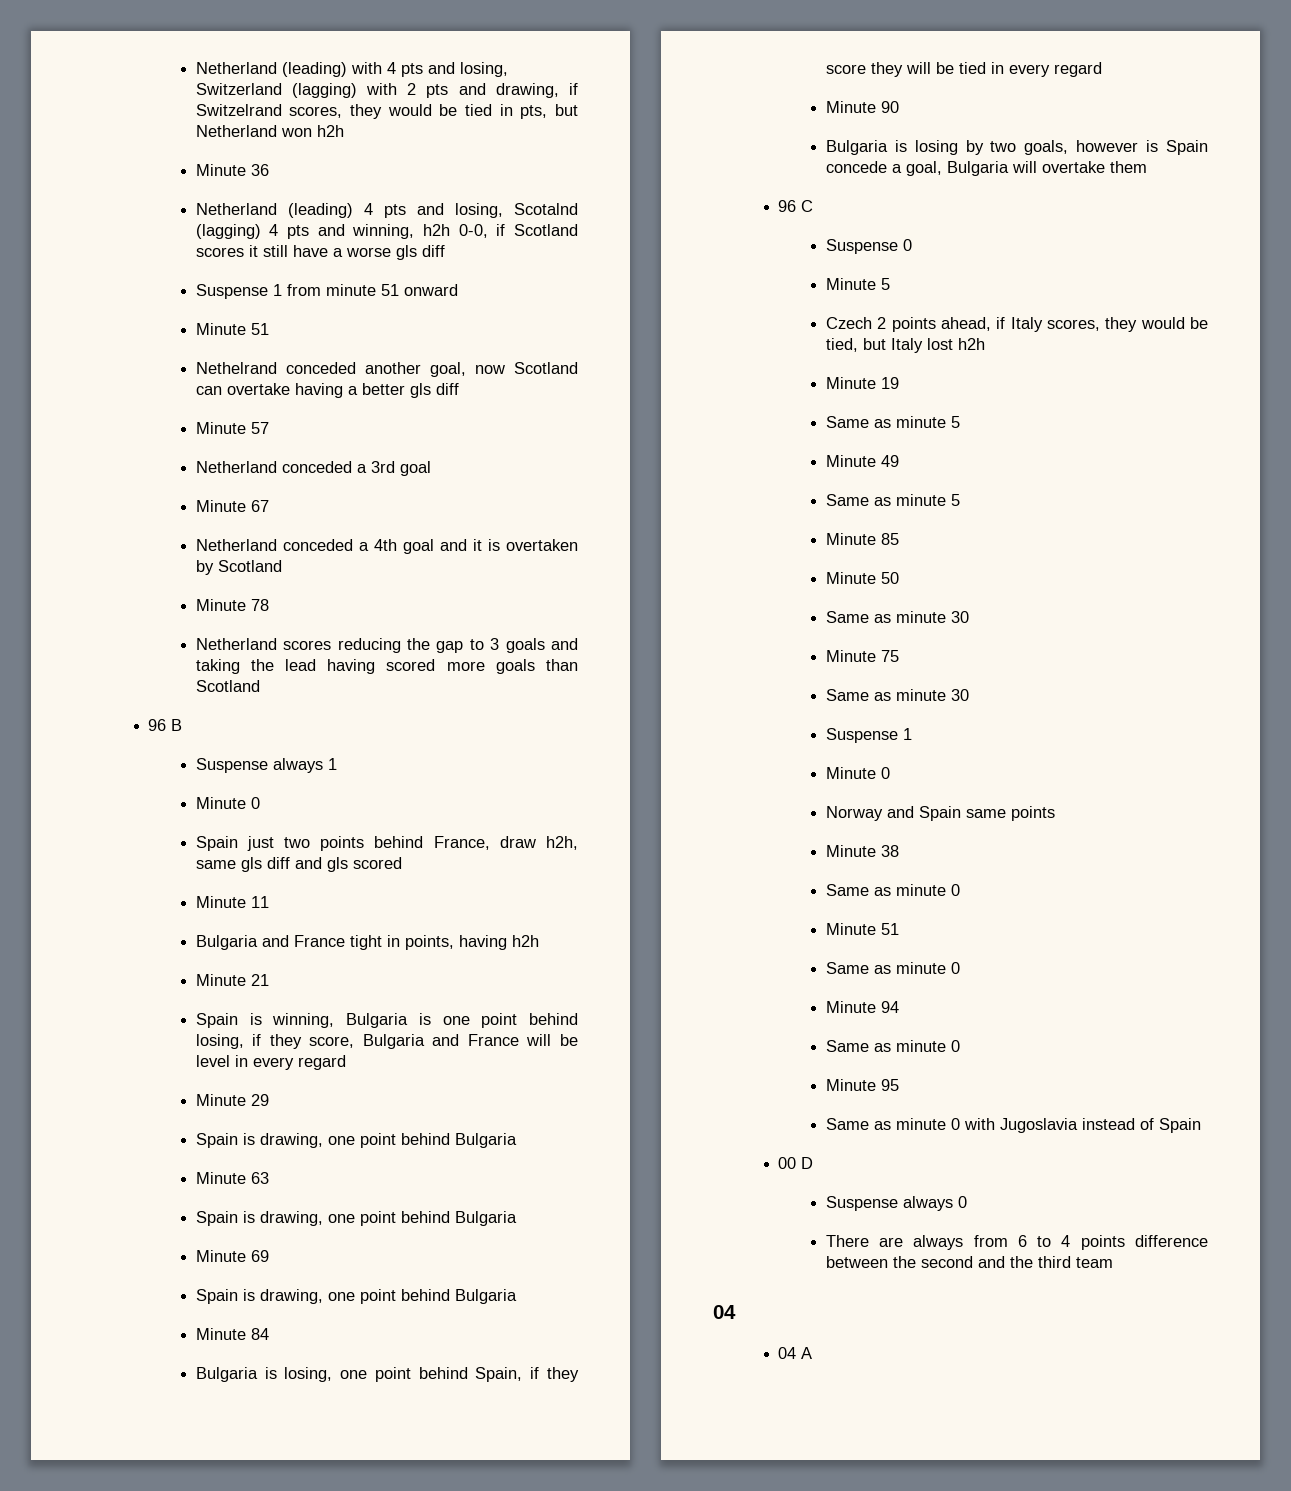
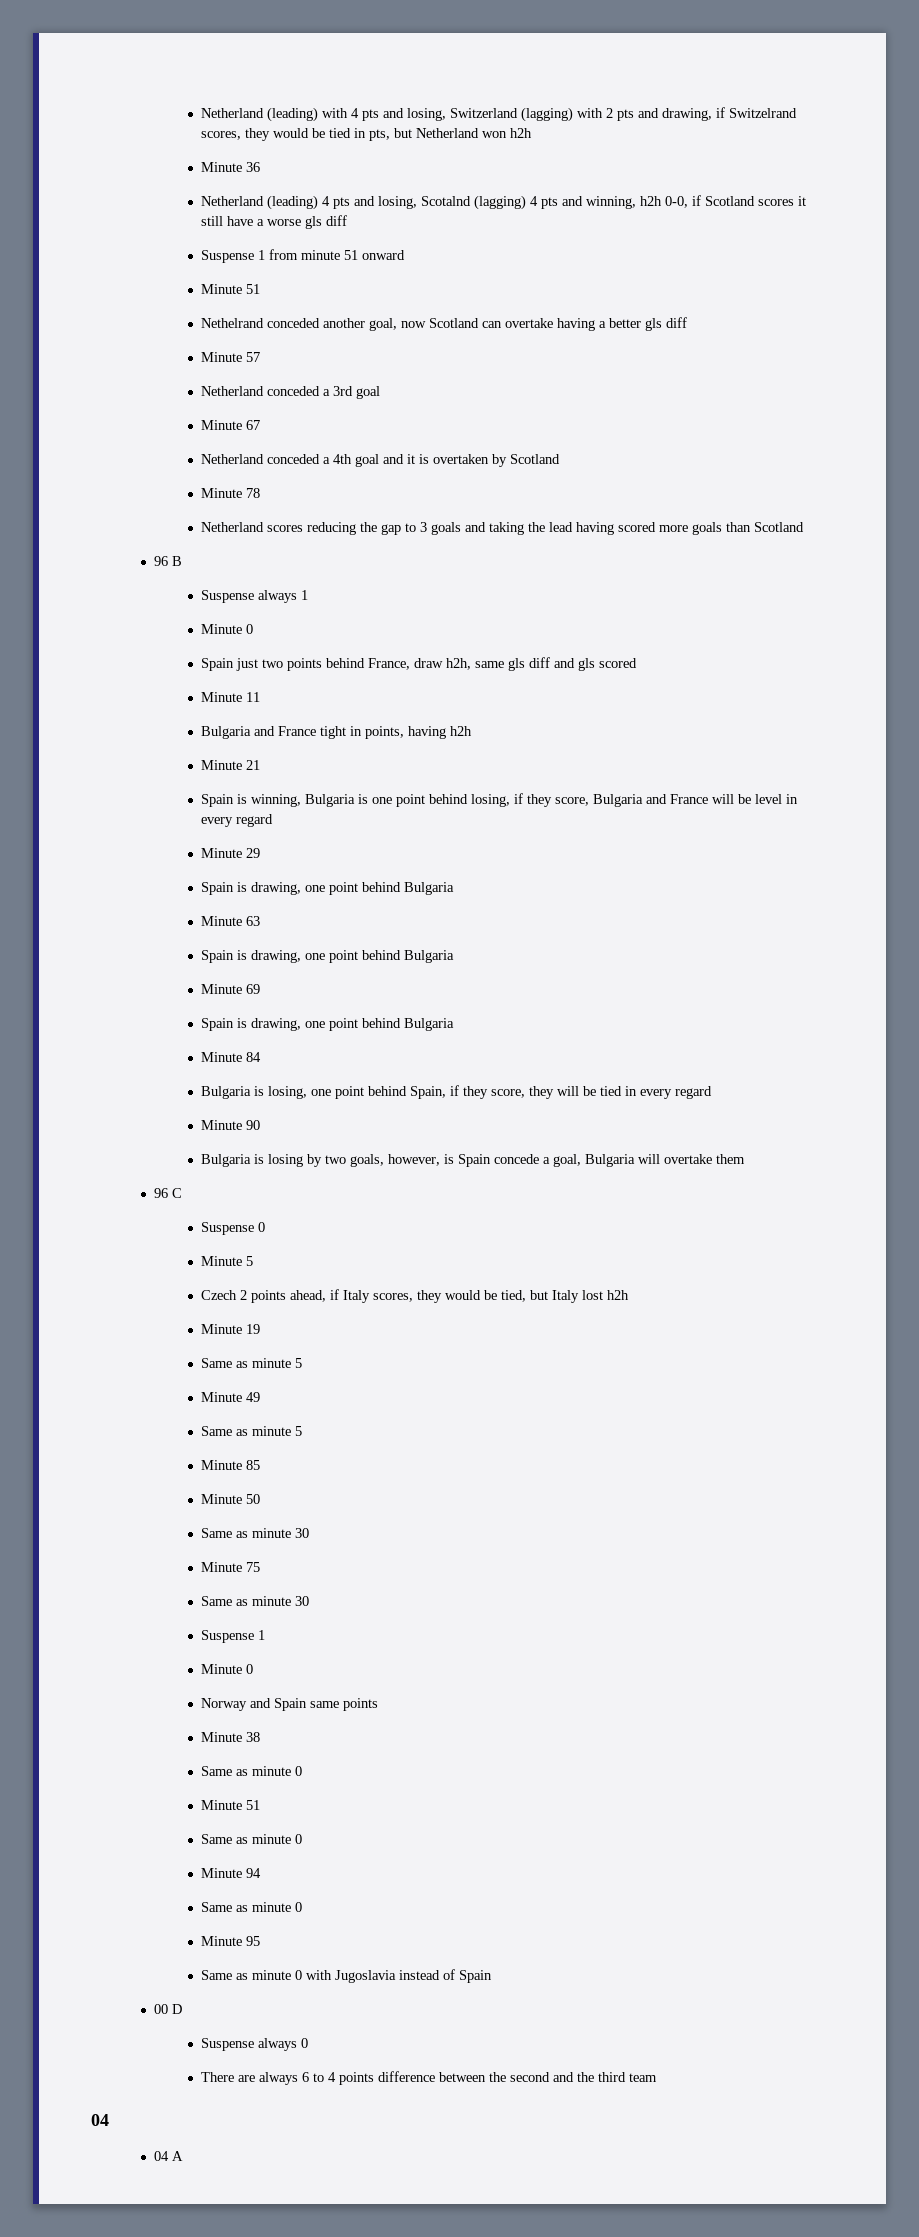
[825,64,866,74] score -> [491,1089,526,1098] score,
[1076,140,1139,152] however -> [388,1154,441,1166] however,
[973,1235,1008,1247] from -> (299, 2078) none

